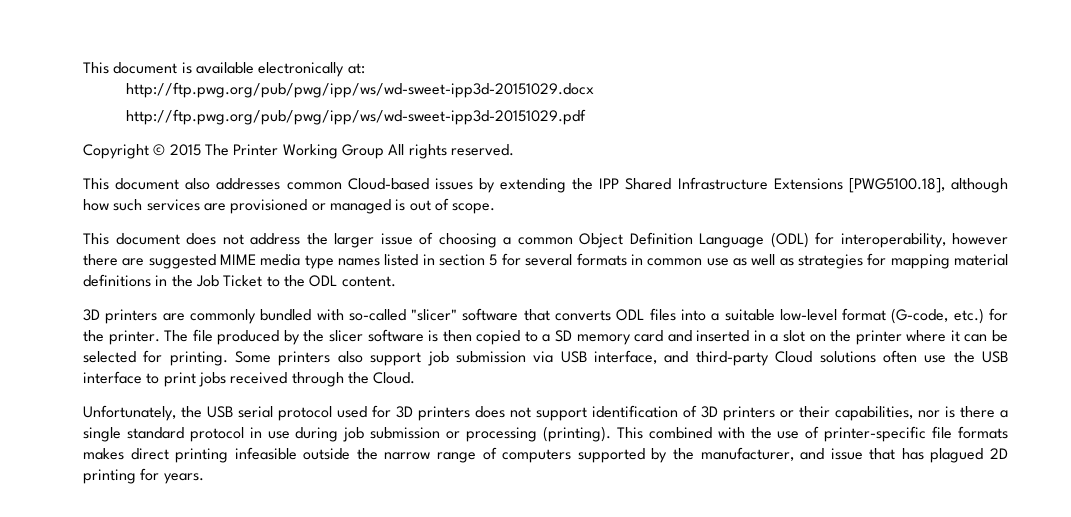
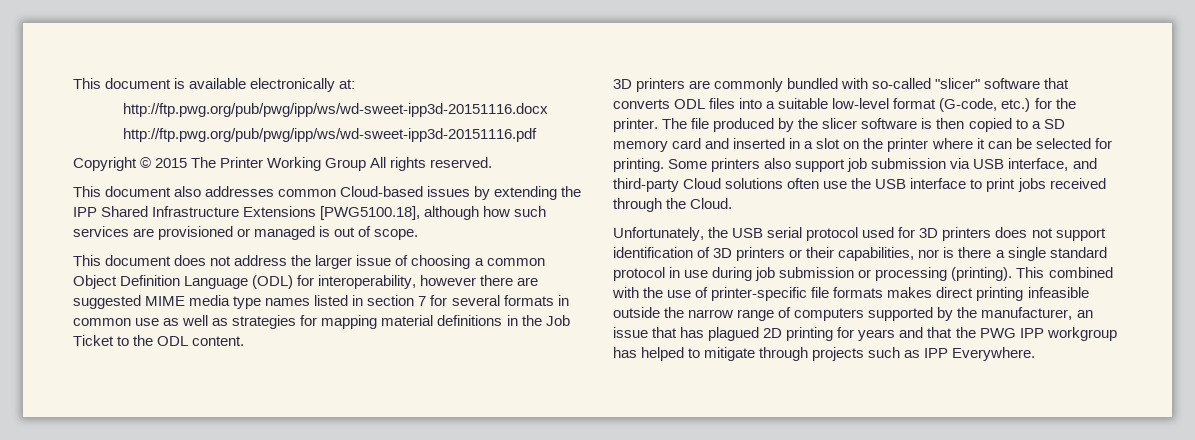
[125,82,594,98] [125,109,586,125] http://ftp.pwg.org/pub/pwg/ipp/ws/wd-sweet-ipp3d-20151029.docx // http://ftp.pwg.org/pub/pwg/ipp/ws/wd-sweet-ipp3d-20151029.pdf -> [123,103,549,117] [123,128,538,142] http://ftp.pwg.org/pub/pwg/ipp/ws/wd-sweet-ipp3d-20151116.docx // http://ftp.pwg.org/pub/pwg/ipp/ws/wd-sweet-ipp3d-20151116.pdf
[489,254,498,266] 5 -> [418,296,427,306] 7
[800,448,825,460] and -> [1076,310,1093,318] an
[163,473,204,484] years. -> [858,327,1117,341] [613,347,1036,361] years and that the PWG IPP workgroup has helped to mitigate through projects such as IPP Everywhere.

